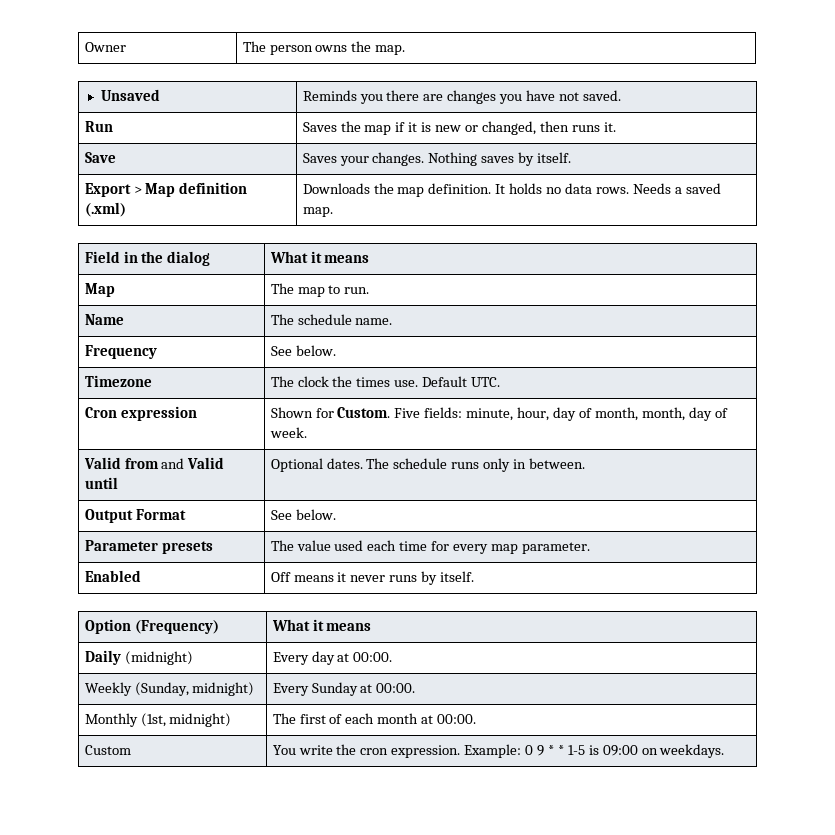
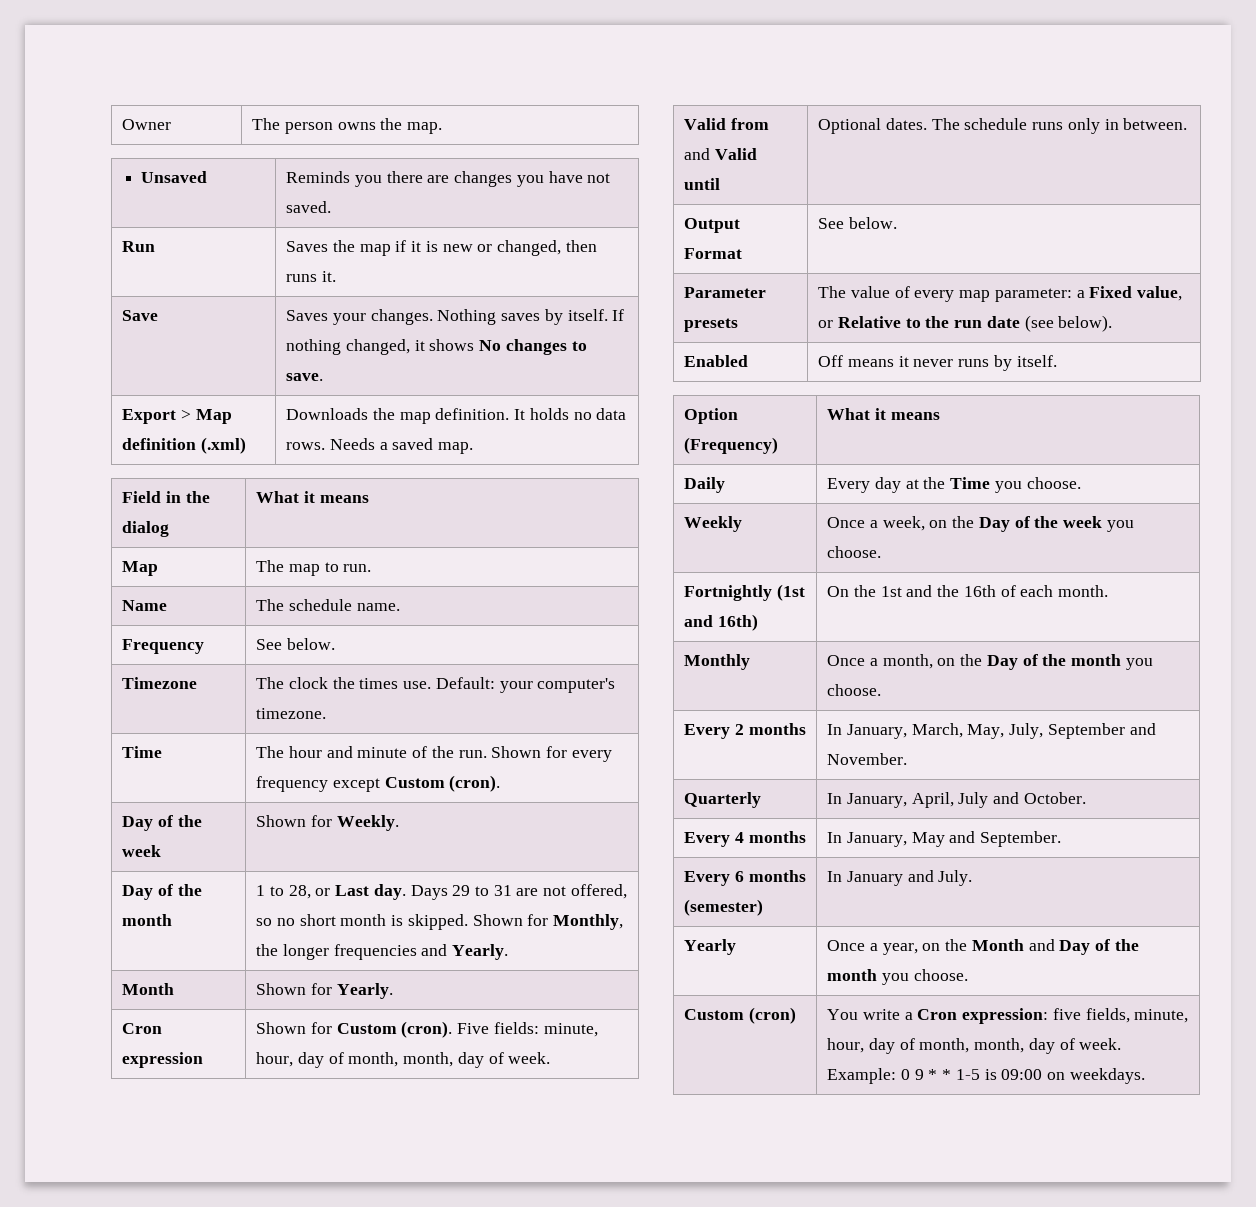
(572, 157) none -> [612,309,625,321] [286,339,587,355] [286,373,324,381] If nothing changed, it shows No changes to save.
[422,376,501,387] Default UTC. -> [435,677,616,693] [256,708,327,719] [122,746,163,758] [256,746,612,762] [256,775,501,792] [122,815,202,831] [122,845,162,857] [256,815,399,831] [122,884,202,900] [122,914,173,926] [256,884,627,900] [256,914,623,930] [256,944,509,960] [122,983,175,995] [256,983,393,999] Default: your computer's timezone. // Time | The hour and minute of the run. Shown for every frequency except Custom (cron). // Day of the week | Shown for Weekly. // Day of the month | 1 to 28, or Last day. Days 29 to 31 are not offered, so no short month is skipped. Shown for Monthly, the longer frequencies and Yearly. // Month | Shown for Yearly.
[337,407,391,418] Custom. -> [336,1021,453,1038] Custom (cron).
[334,540,590,554] used each time for every map parameter. -> [894,286,1182,302] [818,315,1113,332] of every map parameter: a Fixed value, or Relative to the run date (see below).
[124,651,193,665] (midnight) -> (726, 485) none
[353,652,393,662] [84,682,255,696] [272,682,416,696] [84,713,232,727] [272,713,477,724] [84,745,131,755] 00:00. // Weekly (Sunday, midnight) | Every Sunday at 00:00. // Monthly (1st, midnight) | The first of each month at 00:00. // Custom -> [923,477,1081,493] [684,516,743,532] [827,516,1134,532] [827,546,882,558] [684,584,805,601] [684,614,758,631] [827,585,1108,597] [684,654,751,670] [827,654,1153,670] [827,684,882,696] [684,723,806,739] [827,723,1156,739] [827,753,908,765] [684,792,762,808] [827,792,1086,808] [684,831,806,847] [827,831,1062,847] [684,870,806,886] [684,899,764,916] [827,870,973,886] [684,939,737,955] [827,939,1139,955] [827,969,968,985] [684,1007,796,1024] the Time you choose. // Weekly | Once a week, on the Day of the week you choose. // Fortnightly (1st and 16th) | On the 1st and the 16th of each month. // Monthly | Once a month, on the Day of the month you choose. // Every 2 months | In January, March, May, July, September and November. // Quarterly | In January, April, July and October. // Every 4 months | In January, May and September. // Every 6 months (semester) | In January and July. // Yearly | Once a year, on the Month and Day of the month you choose. // Custom (cron)
[336,744,461,758] the cron expression. -> [904,1008,1189,1024] [827,1038,1122,1054] a Cron expression: five fields, minute, hour, day of month, month, day of week.

